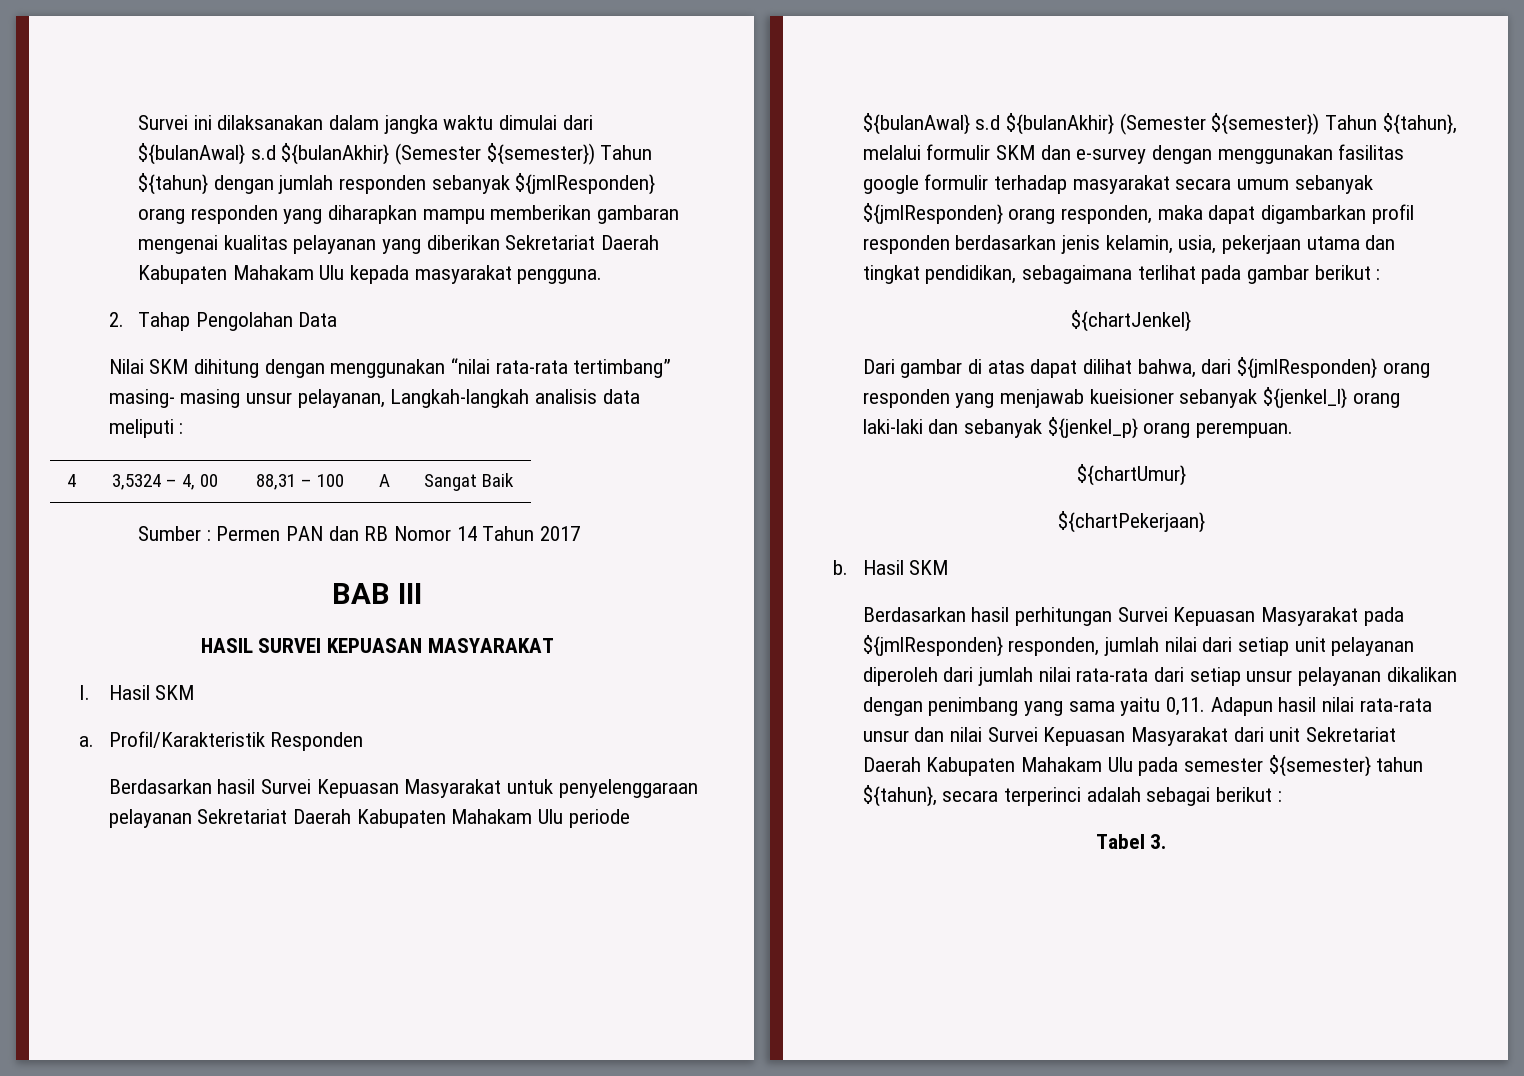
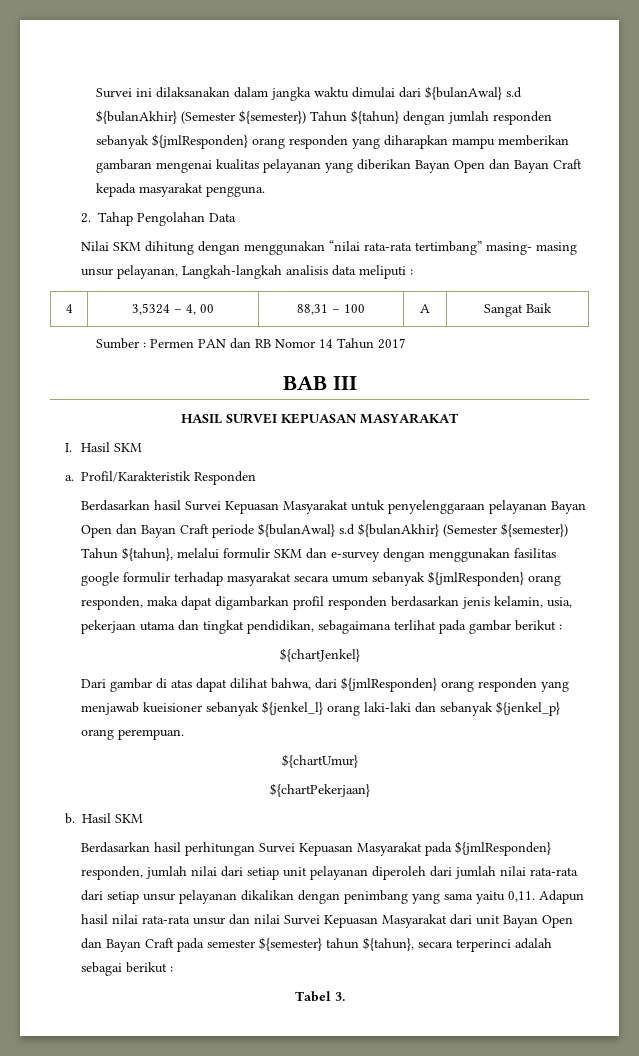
[505,235,660,250] [138,265,345,284] Sekretariat Daerah Kabupaten Mahakam Ulu -> [415,159,583,173] Bayan Open dan Bayan Craft
[197,809,564,828] Sekretariat Daerah Kabupaten Mahakam Ulu -> [550,501,586,514] [80,524,209,538] Bayan Open dan Bayan Craft
[1306,727,1397,742] [862,757,1133,776] Sekretariat Daerah Kabupaten Mahakam Ulu -> [502,915,573,928] [80,938,174,952] Bayan Open dan Bayan Craft

